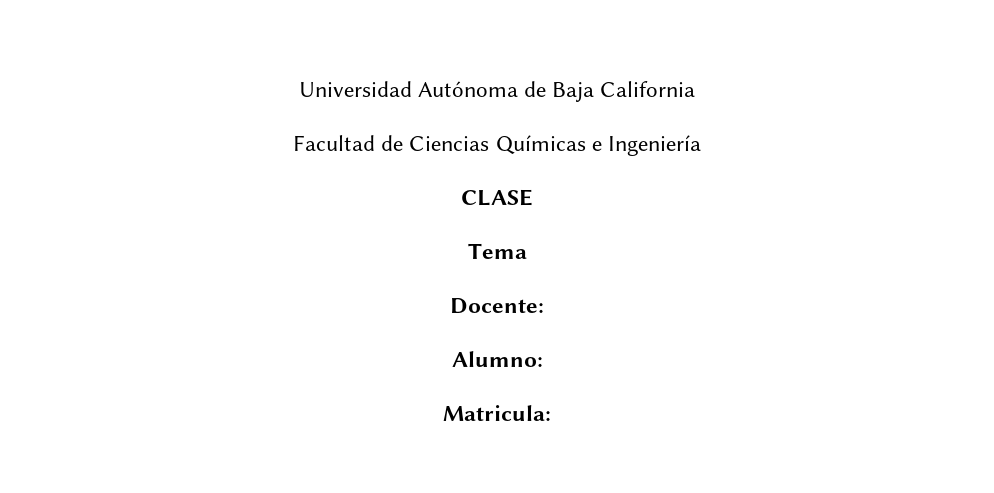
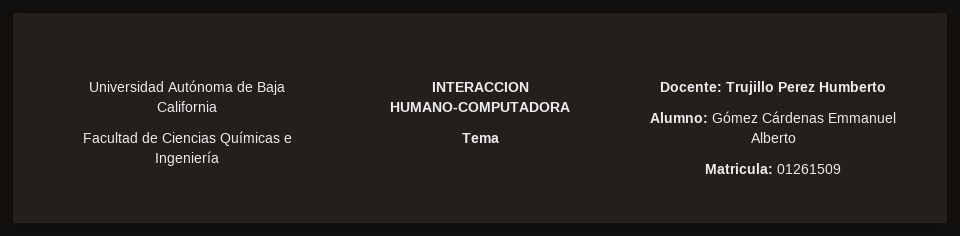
[461,189,533,206] CLASE -> [431,82,529,92] [390,102,570,112] INTERACCION HUMANO-COMPUTADORA
[451,351,543,367] // Alumno: -> [726,81,886,95] [650,111,896,123] [750,132,796,143] Trujillo Perez Humberto // Alumno: Gómez Cárdenas Emmanuel Alberto
(551, 413) none -> [777,164,841,174] 01261509

